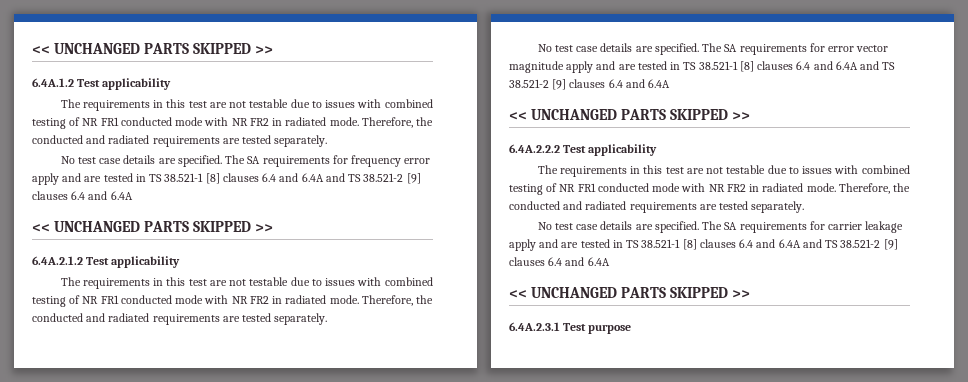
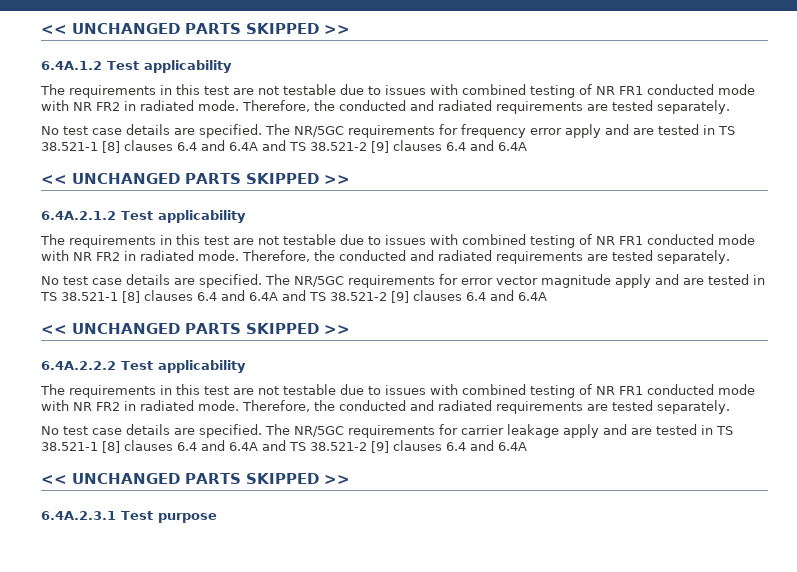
[247,156,261,164] SA -> [294,126,344,137] NR/5GC
[724,44,738,52] SA -> [294,276,344,287] NR/5GC
[724,222,738,230] SA -> [294,426,344,437] NR/5GC

